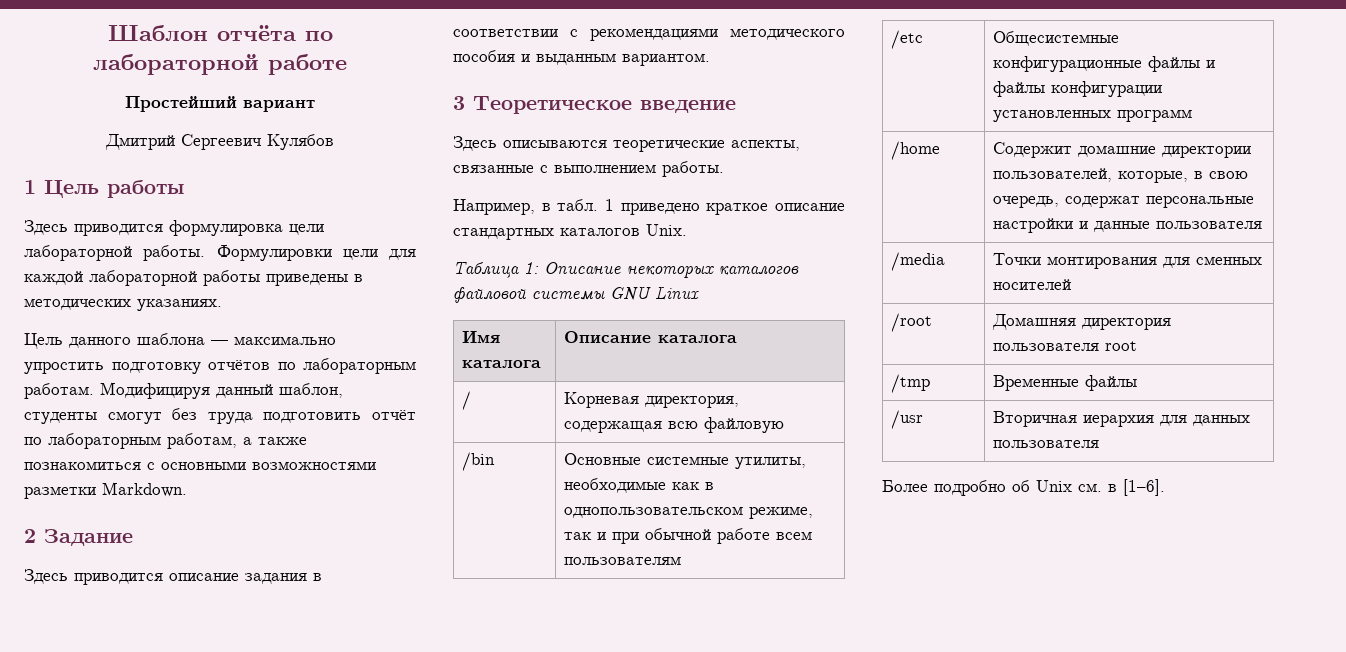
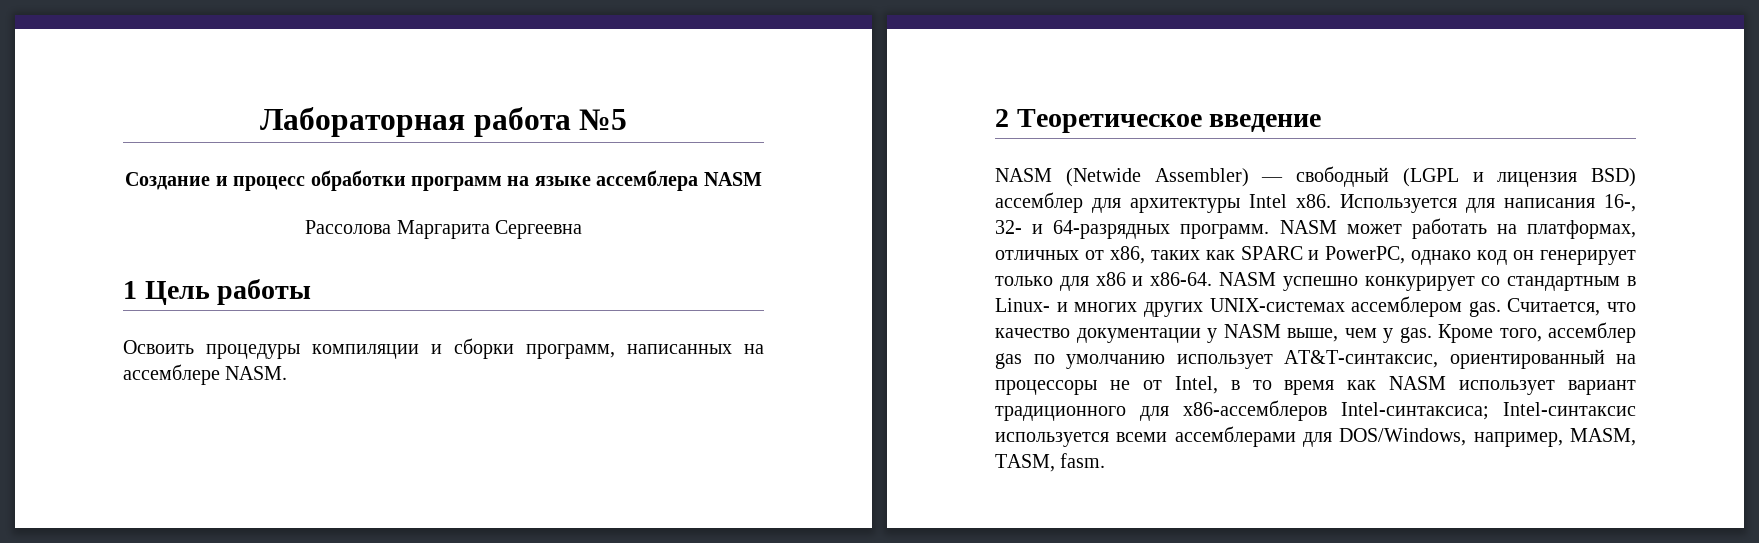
[107,25,333,41] [93,54,347,75] [125,96,315,112] [105,134,334,150] [24,180,184,198] [24,220,324,236] [24,245,416,261] [24,270,363,286] [24,298,222,311] [24,333,336,349] [24,358,416,374] [24,382,343,399] [24,408,416,424] [24,433,307,449] [24,461,376,470] [24,482,187,499] [24,529,133,546] [24,569,322,585] [453,28,845,41] [453,50,710,66] [453,96,736,114] [453,136,800,152] [453,161,724,177] [453,199,845,215] [453,224,687,240] [453,262,799,279] [453,287,699,303] [461,330,500,343] [461,360,541,368] [563,331,737,343] [461,391,471,410] [563,392,739,408] [563,417,784,433] [461,452,495,471] [563,453,806,469] [563,478,714,493] [563,506,813,519] [563,528,812,544] [563,556,681,565] [890,30,923,49] [992,31,1119,46] [992,56,1215,72] [992,81,1162,97] [992,109,1192,122] [890,141,940,160] [992,142,1251,158] [992,168,1248,183] [992,196,1254,208] [992,218,1262,233] [890,252,945,271] [992,253,1262,269] [992,279,1071,290] [890,313,932,332] [991,314,1171,330] [992,341,1137,351] [890,374,930,393] [992,375,1137,391] [890,410,923,429] [992,411,1250,427] [992,440,1099,448] [882,479,1165,496] Шаблон отчёта по лабораторной работе // Простейший вариант // Дмитрий Сергеевич Кулябов // 1 Цель работы // Здесь приводится формулировка цели лабораторной работы. Формулировки цели для каждой лабораторной работы приведены в методических указаниях. // Цель данного шаблона — максимально упростить подготовку отчётов по лабораторным работам. Модифицируя данный шаблон, студенты смогут без труда подготовить отчёт по лабораторным работам, а также познакомиться с основными возможностями разметки Markdown. // 2 Задание // Здесь приводится описание задания в соответствии с рекомендациями методического пособия и выданным вариантом. // 3 Теоретическое введение // Здесь описываются теоретические аспекты, связанные с выполнением работы. // Например, в табл. 1 приведено краткое описание стандартных каталогов Unix. // Таблица 1: Описание некоторых каталогов файловой системы GNU Linux // Имя каталога | Описание каталога // / | Корневая директория, содержащая всю файловую // /bin | Основные системные утилиты, необходимые как в однопользовательском режиме, так и при обычной работе всем пользователям // /etc | Общесистемные конфигурационные файлы и файлы конфигурации установленных программ // /home | Содержит домашние директории пользователей, которые, в свою очередь, содержат персональные настройки и данные пользователя // /media | Точки монтирования для сменных носителей // /root | Домашняя директория пользователя root // /tmp | Временные файлы // /usr | Вторичная иерархия для данных пользователя // Более подробно об Unix см. в [1–6]. -> [259,107,628,137] [125,170,762,191] [305,220,582,239] [123,279,312,305] [123,338,764,359] [123,364,288,385] [995,109,1322,133] [995,166,1636,187] [995,192,1636,213] [995,218,1636,239] [995,246,1636,265] [995,272,1636,291] [995,296,1636,317] [995,322,1636,343] [995,349,1636,369] [995,376,1636,395] [995,400,1636,421] [995,426,1636,447] [995,453,1106,472] Лабораторная работа №5 // Создание и процесс обработки программ на языке ассемблера NASM // Рассолова Маргарита Сергеевна // 1 Цель работы // Освоить процедуры компиляции и сборки программ, написанных на ассемблере NASM. // 2 Теоретическое введение // NASM (Netwide Assembler) — свободный (LGPL и лицензия BSD) ассемблер для архитектуры Intel x86. Используется для написания 16-, 32- и 64-разрядных программ. NASM может работать на платформах, отличных от x86, таких как SPARC и PowerPC, однако код он генерирует только для x86 и x86-64. NASM успешно конкурирует со стандартным в Linux- и многих других UNIX-системах ассемблером gas. Считается, что качество документации у NASM выше, чем у gas. Кроме того, ассемблер gas по умолчанию использует AT&T-синтаксис, ориентированный на процессоры не от Intel, в то время как NASM использует вариант традиционного для x86-ассемблеров Intel-синтаксиса; Intel-синтаксис используется всеми ассемблерами для DOS/Windows, например, MASM, TASM, fasm.

